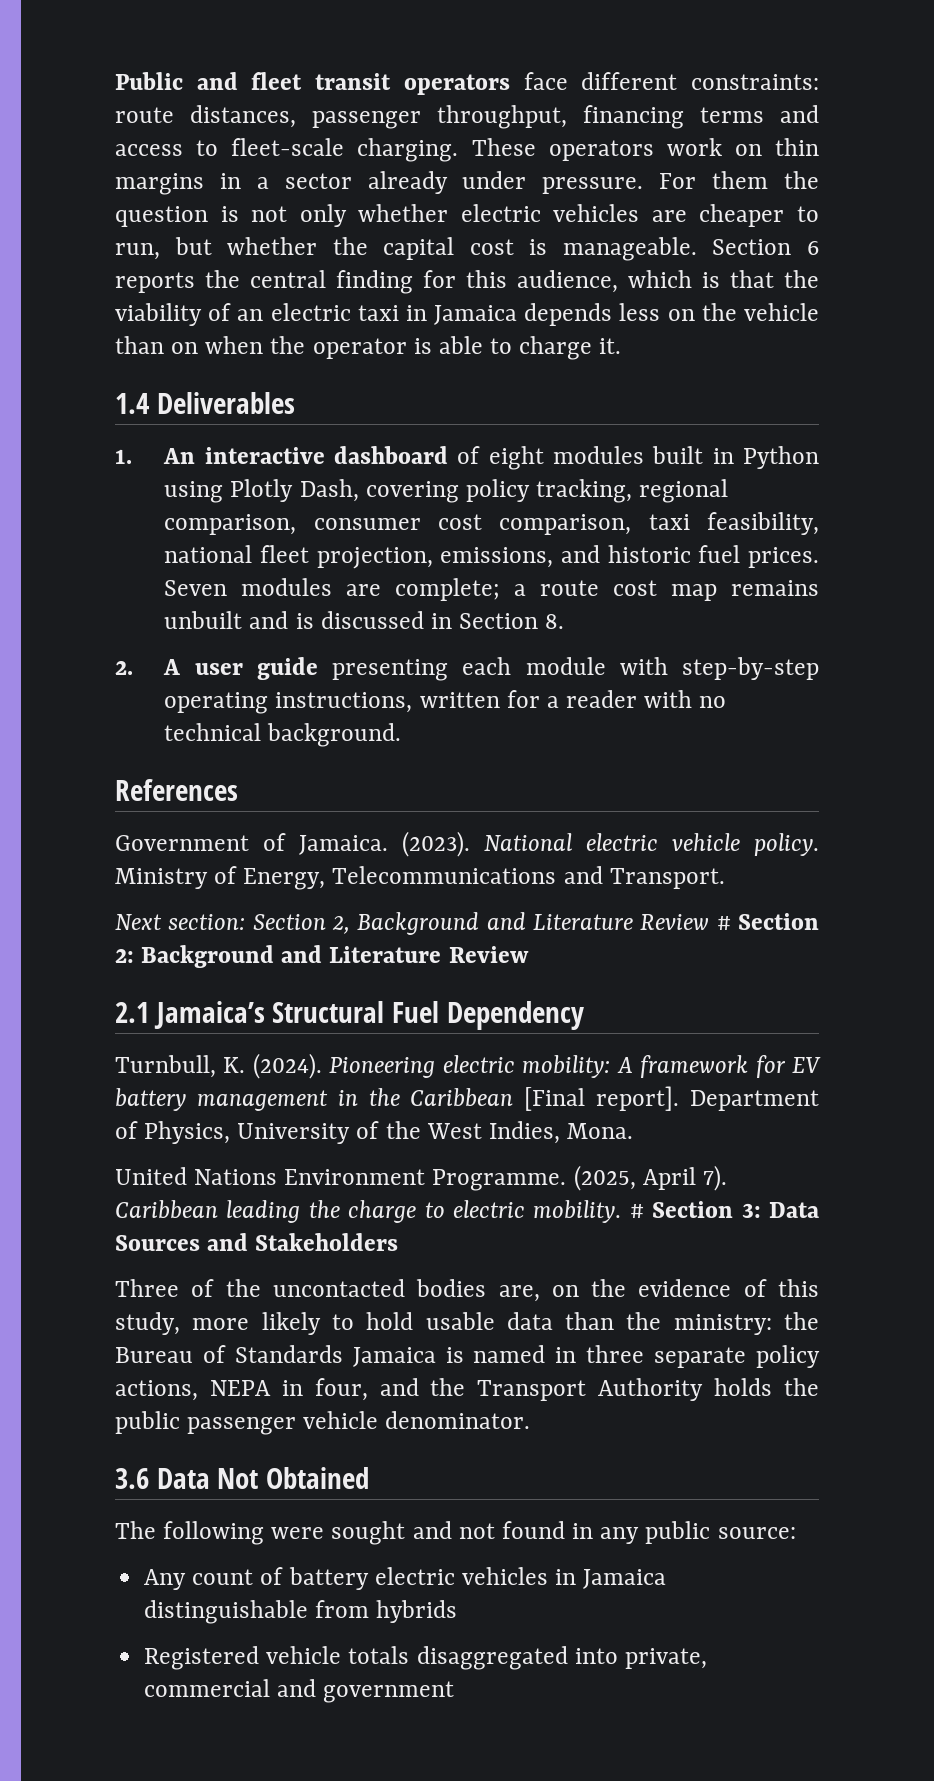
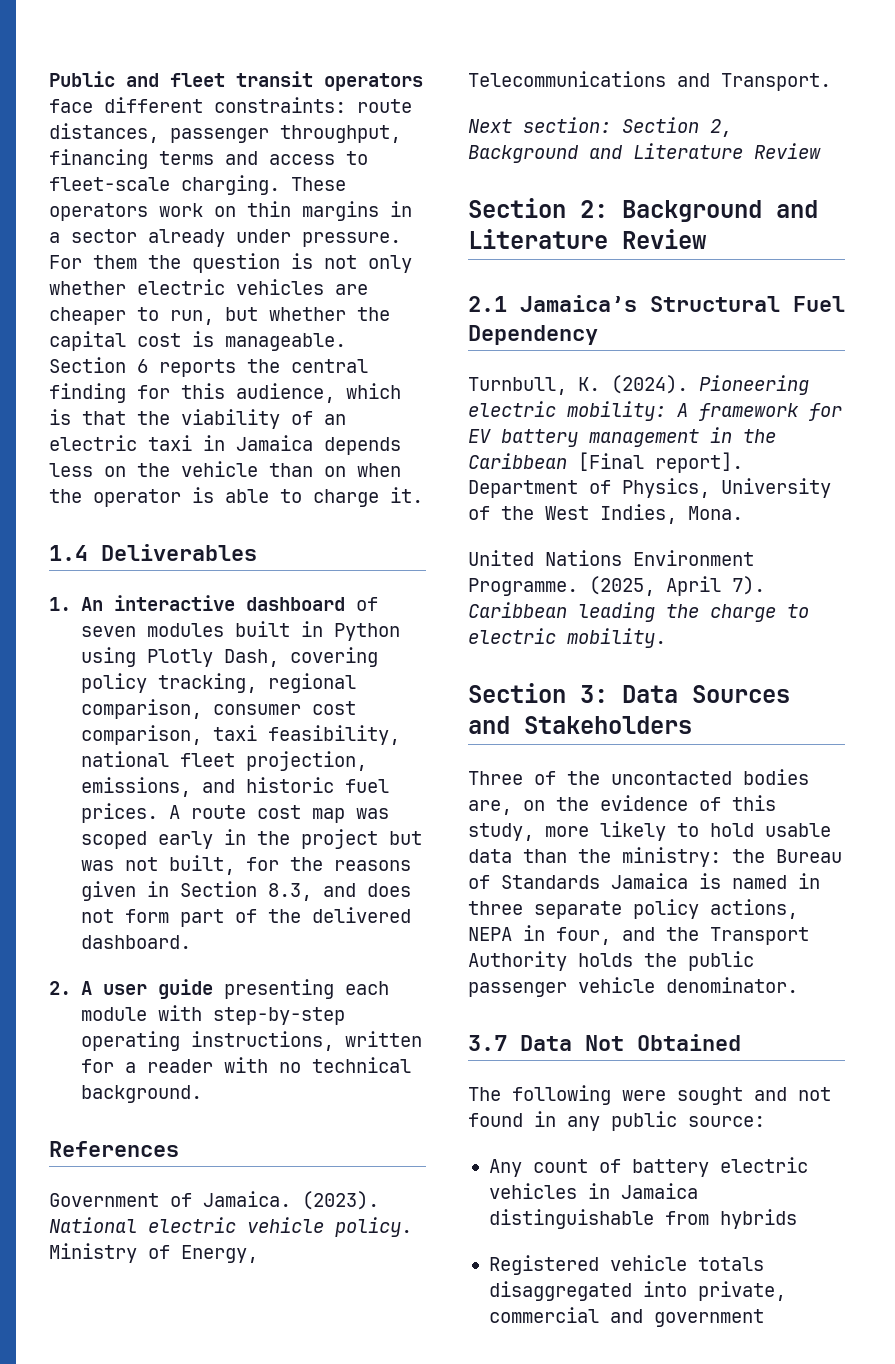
[488,446,544,470] eight -> [80,626,136,637] seven
[164,578,819,601] [164,611,565,629] Seven modules are complete; a route cost map remains unbuilt and is discussed in Section 8. -> [168,805,389,823] [80,829,422,849] [80,855,411,875] [80,881,411,901] [80,907,411,927] [80,935,191,949] A route cost map was scoped early in the project but was not built, for the reasons given in Section 8.3, and does not form part of the delivered dashboard.
[716,916,731,930] # -> (821, 151) //
[629,1204,644,1218] # -> (666, 638) //
[115,1468,149,1489] 3.6 -> [468,1035,507,1051] 3.7

